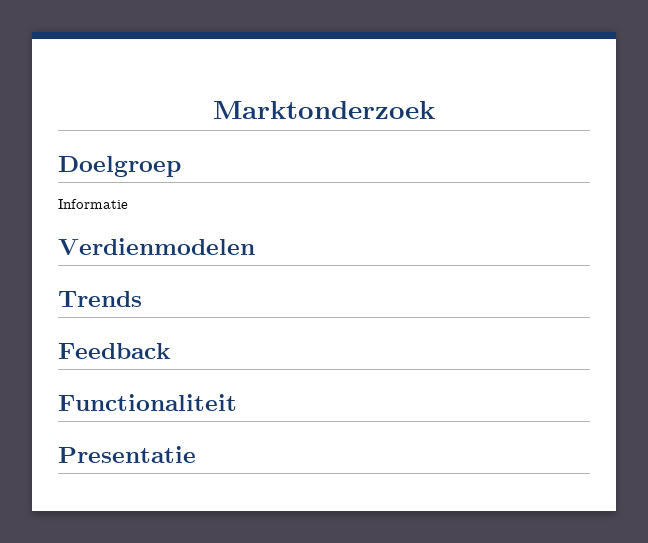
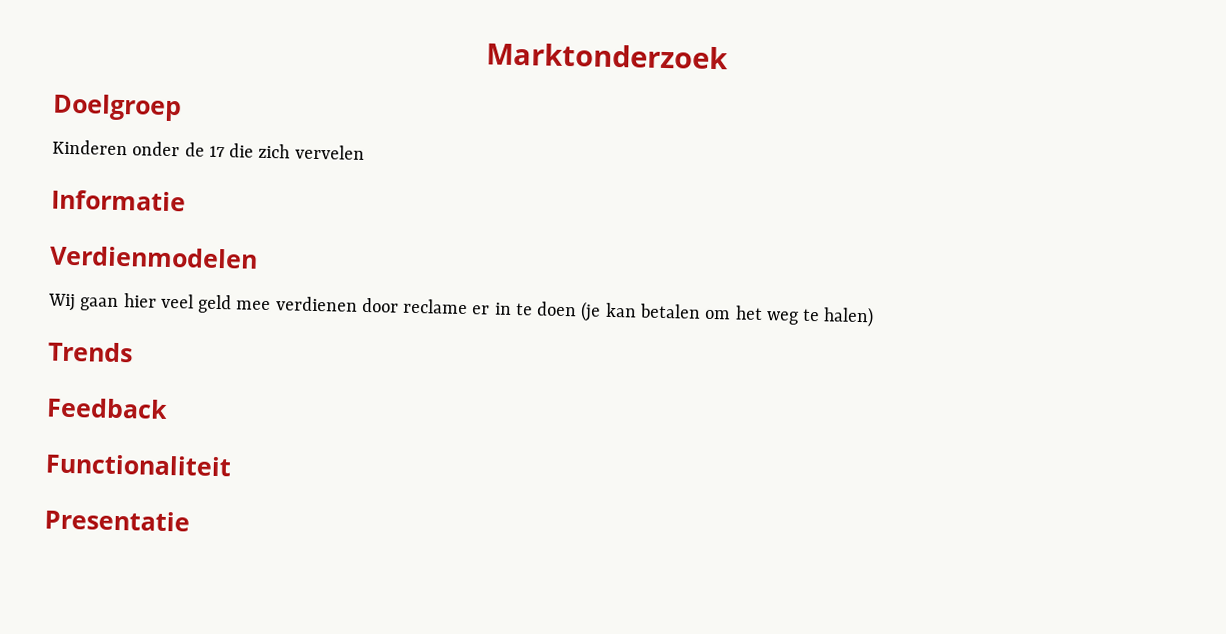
[58,199,128,209] [58,238,255,255] Informatie // Verdienmodelen -> [52,139,365,160] [51,189,186,212] [49,245,258,269] [48,293,875,328] Kinderen onder de 17 die zich vervelen // Informatie // Verdienmodelen // Wij gaan hier veel geld mee verdienen door reclame er in te doen (je kan betalen om het weg te halen)

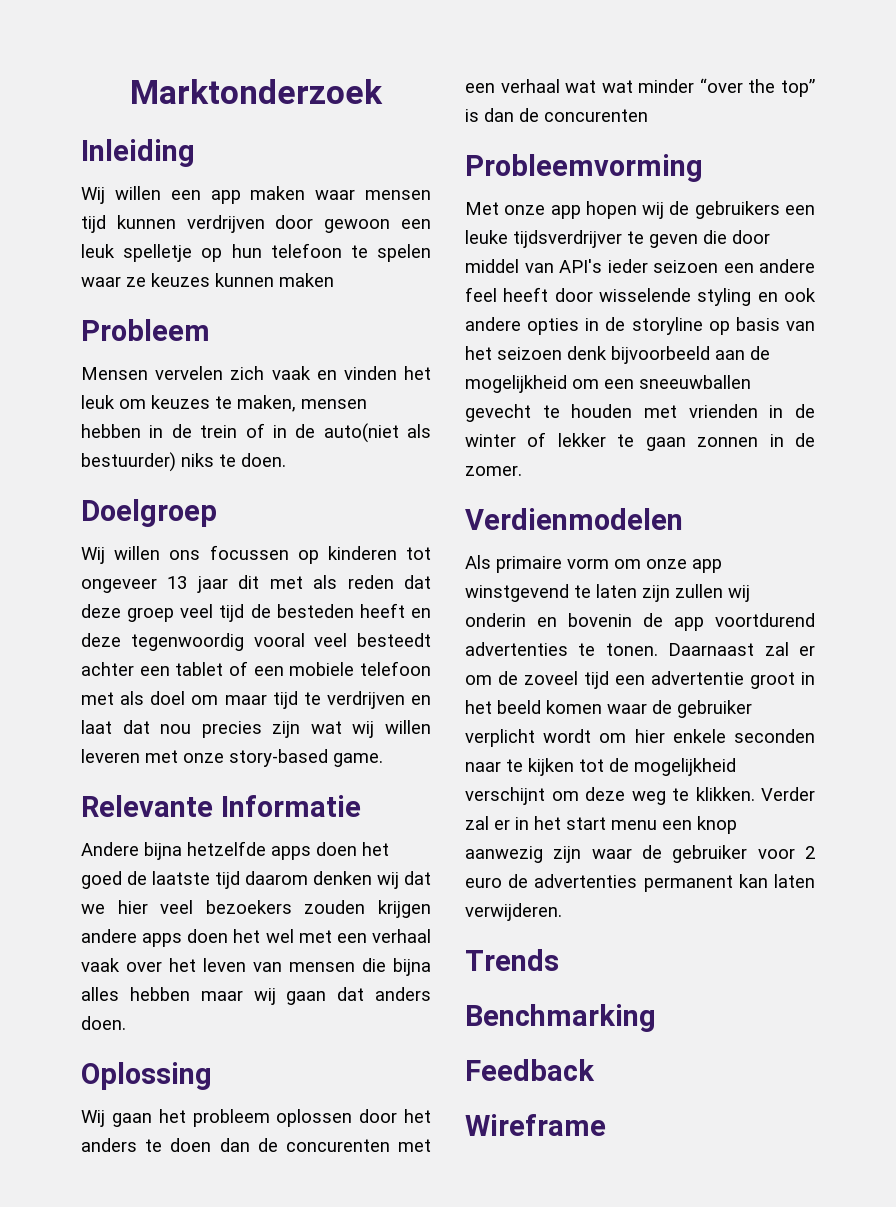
[52,93,182,122] [52,139,365,160] [51,189,186,212] [49,245,258,269] [48,293,875,328] Doelgroep // Kinderen onder de 17 die zich vervelen // Informatie // Verdienmodelen // Wij gaan hier veel geld mee verdienen door reclame er in te doen (je kan betalen om het weg te halen) -> [81,139,195,167] [81,186,431,204] [81,215,432,233] [81,243,431,262] [81,273,334,287] [81,319,210,341] [81,366,431,380] [81,395,367,412] [81,423,431,443] [81,452,286,472] [81,499,217,527] [81,545,431,564] [81,575,431,593] [81,603,431,622] [81,633,431,651] [81,661,431,676] [81,691,431,709] [81,720,431,738] [81,749,383,767] [81,795,361,817] [81,841,389,860] [81,871,431,889] [81,900,431,918] [81,929,431,947] [81,958,431,976] [81,987,431,1005] [81,1016,126,1030] [81,1062,212,1090] [81,1109,431,1127] [81,1138,431,1152] [465,78,815,97] [465,108,648,122] [465,154,703,182] [465,201,815,219] [465,230,770,248] [465,259,815,273] [465,287,816,306] [465,317,815,335] [465,346,770,364] [465,375,751,393] [465,404,815,422] [465,432,815,451] [465,465,522,476] [465,508,683,530] [465,555,722,573] [465,584,750,602] [465,613,815,631] [465,642,815,656] [465,671,815,689] [465,700,752,718] [465,729,815,747] [465,758,736,776] [465,787,815,805] [465,816,737,834] [465,845,815,863] [465,874,815,892] [465,903,562,921] Inleiding // Wij willen een app maken waar mensen tijd kunnen verdrijven door gewoon een leuk spelletje op hun telefoon te spelen waar ze keuzes kunnen maken // Probleem // Mensen vervelen zich vaak en vinden het leuk om keuzes te maken, mensen hebben in de trein of in de auto(niet als bestuurder) niks te doen. // Doelgroep // Wij willen ons focussen op kinderen tot ongeveer 13 jaar dit met als reden dat deze groep veel tijd de besteden heeft en deze tegenwoordig vooral veel besteedt achter een tablet of een mobiele telefoon met als doel om maar tijd te verdrijven en laat dat nou precies zijn wat wij willen leveren met onze story-based game. // Relevante Informatie // Andere bijna hetzelfde apps doen het goed de laatste tijd daarom denken wij dat we hier veel bezoekers zouden krijgen andere apps doen het wel met een verhaal vaak over het leven van mensen die bijna alles hebben maar wij gaan dat anders doen. // Oplossing // Wij gaan het probleem oplossen door het anders te doen dan de concurenten met een verhaal wat wat minder “over the top” is dan de concurenten // Probleemvorming // Met onze app hopen wij de gebruikers een leuke tijdsverdrijver te geven die door middel van API's ieder seizoen een andere feel heeft door wisselende styling en ook andere opties in de storyline op basis van het seizoen denk bijvoorbeeld aan de mogelijkheid om een sneeuwballen gevecht te houden met vrienden in de winter of lekker te gaan zonnen in de zomer. // Verdienmodelen // Als primaire vorm om onze app winstgevend te laten zijn zullen wij onderin en bovenin de app voortdurend advertenties te tonen. Daarnaast zal er om de zoveel tijd een advertentie groot in het beeld komen waar de gebruiker verplicht wordt om hier enkele seconden naar te kijken tot de mogelijkheid verschijnt om deze weg te klikken. Verder zal er in het start menu een knop aanwezig zijn waar de gebruiker voor 2 euro de advertenties permanent kan laten verwijderen.
(133, 352) none -> [465,1004,656,1032] // Benchmarking
[45,453,232,477] [44,509,190,532] Functionaliteit // Presentatie -> [465,1114,606,1136] Wireframe

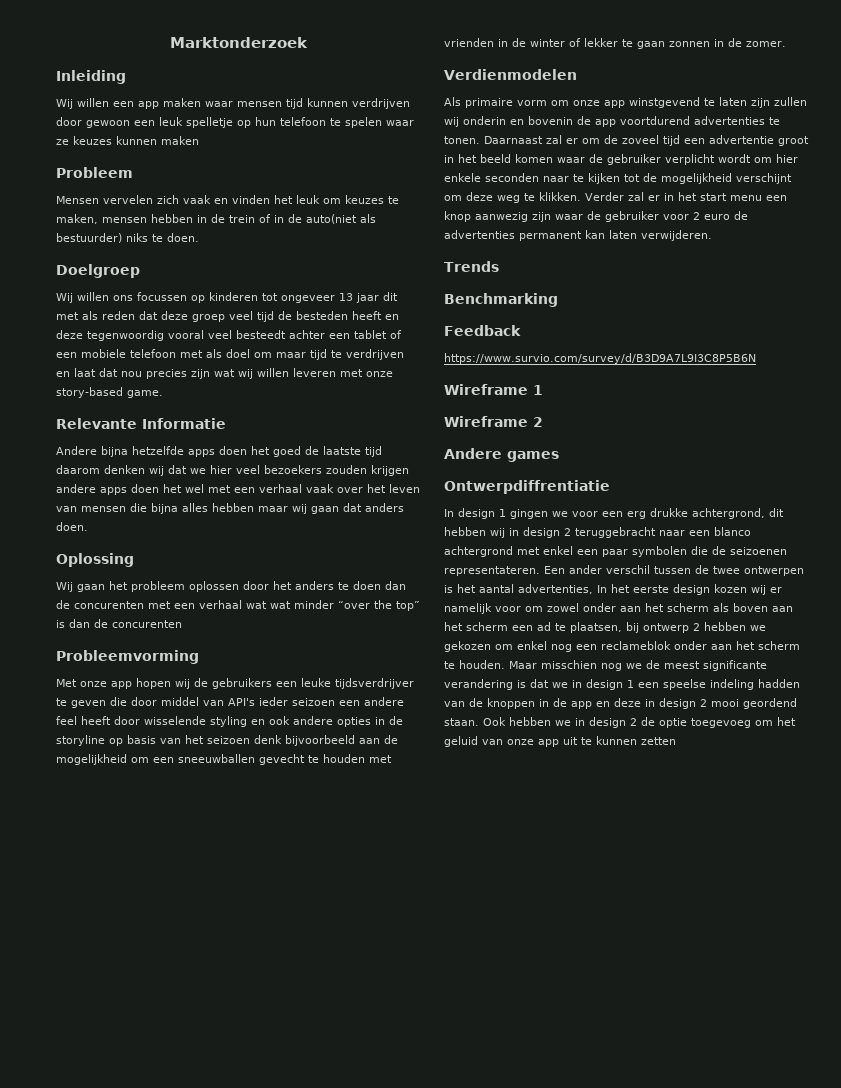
[465,1114,606,1136] // Wireframe -> [444,353,756,364] [444,384,543,395] [444,416,543,427] [444,448,559,462] [444,480,610,494] [444,508,784,519] [444,527,751,538] [444,546,787,557] [444,565,804,576] [444,584,782,595] [444,603,793,614] [444,622,766,633] [444,641,800,652] [444,660,767,671] [444,679,800,690] [444,698,797,709] [444,717,796,728] [444,736,676,747] // https://www.survio.com/survey/d/B3D9A7L9I3C8P5B6N // Wireframe 1 // Wireframe 2 // Andere games // Ontwerpdiffrentiatie // In design 1 gingen we voor een erg drukke achtergrond, dit hebben wij in design 2 teruggebracht naar een blanco achtergrond met enkel een paar symbolen die de seizoenen representateren. Een ander verschil tussen de twee ontwerpen is het aantal advertenties, In het eerste design kozen wij er namelijk voor om zowel onder aan het scherm als boven aan het scherm een ad te plaatsen, bij ontwerp 2 hebben we gekozen om enkel nog een reclameblok onder aan het scherm te houden. Maar misschien nog we de meest significante verandering is dat we in design 1 een speelse indeling hadden van de knoppen in de app en deze in design 2 mooi geordend staan. Ook hebben we in design 2 de optie toegevoeg om het geluid van onze app uit te kunnen zetten

